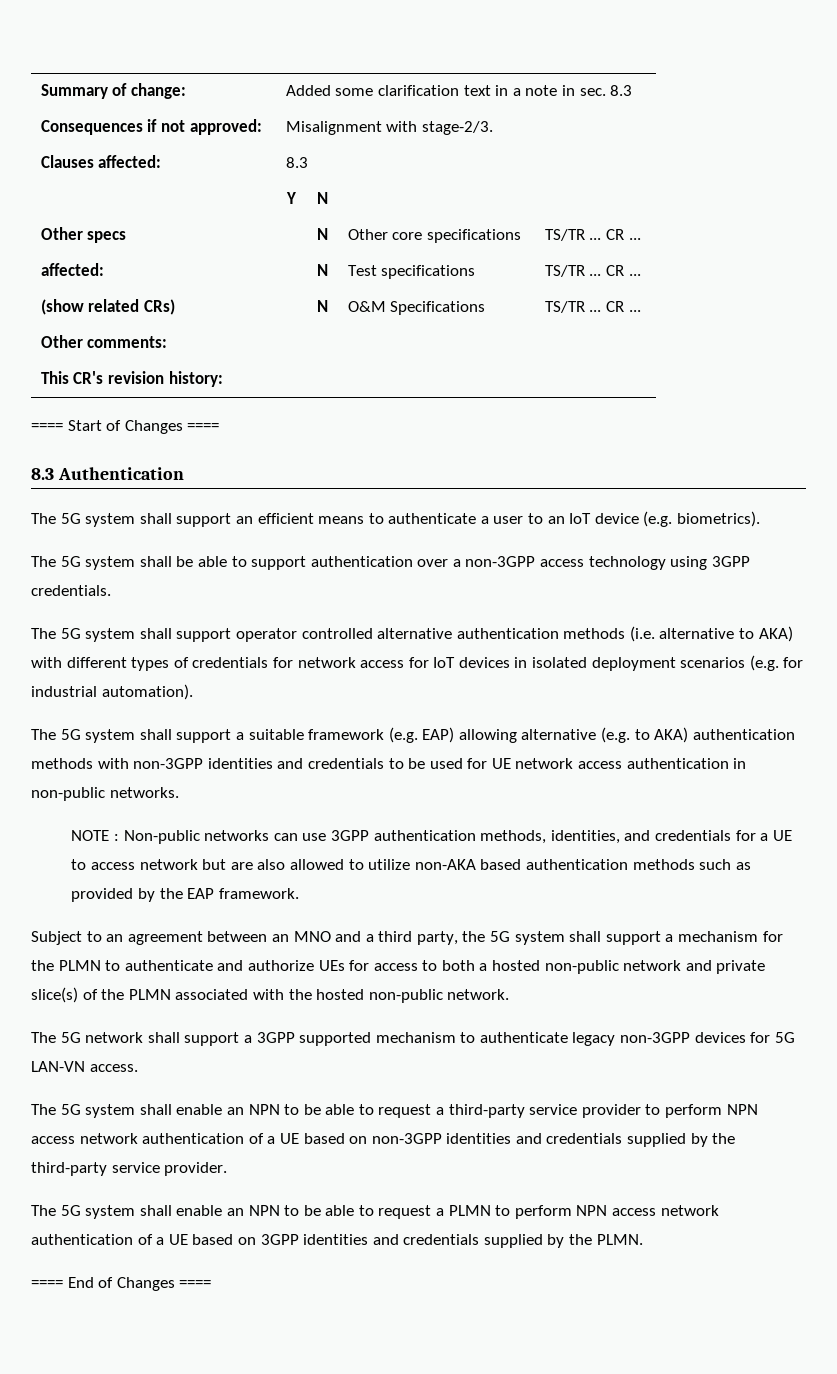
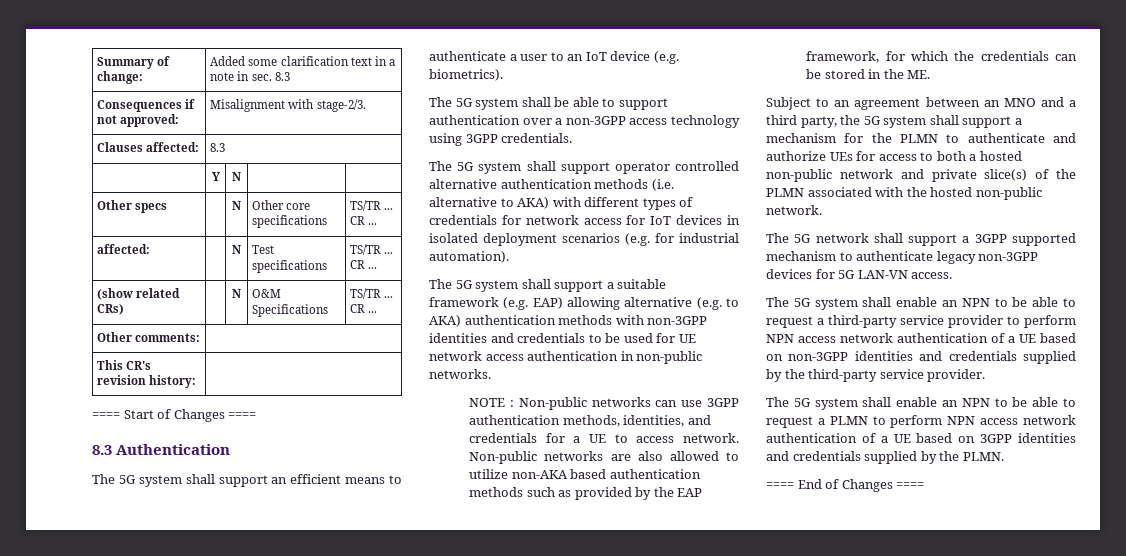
[139,859,227,870] network but -> [683,433,739,443] [469,451,604,464] network. Non-public networks
[218,888,299,899] framework. -> [806,51,1077,63] [806,69,931,79] framework, for which the credentials can be stored in the ME.

